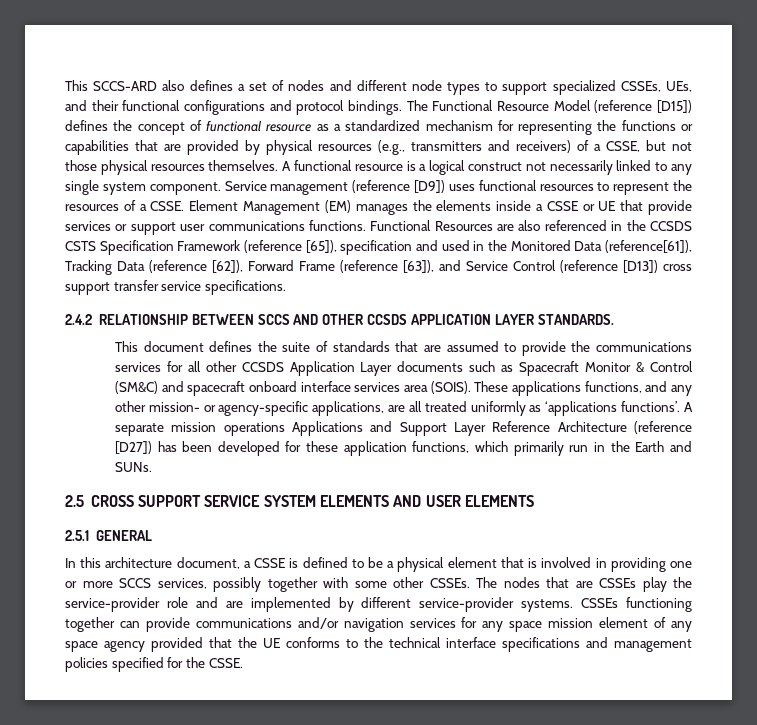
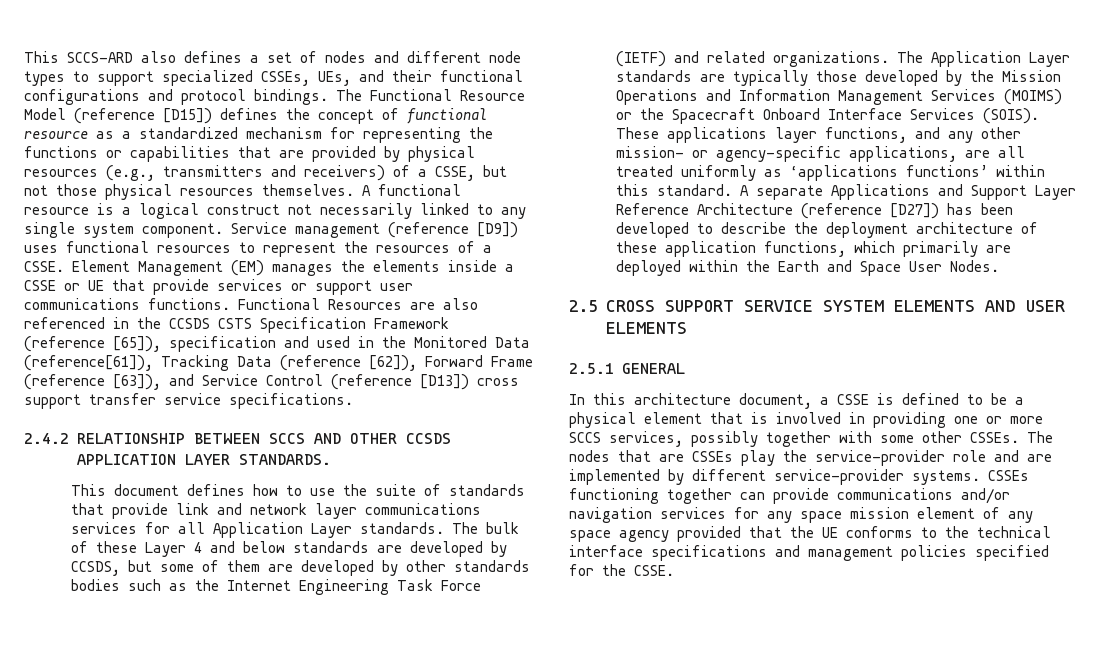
(253, 346) none -> [252,484,335,496] how to use
[423,341,692,356] [114,361,694,376] [114,381,428,396] are assumed to provide the communications services for all other CCSDS Application Layer documents such as Spacecraft Monitor & Control (SM&C) and spacecraft onboard interface services area -> [111,503,481,519] [70,522,519,538] [70,541,507,557] [70,560,530,576] [70,579,481,595] [615,51,1070,67] [615,70,1061,86] [615,89,1062,105] [615,108,975,124] provide link and network layer communications services for all Application Layer standards. The bulk of these Layer 4 and below standards are developed by CCSDS, but some of them are developed by other standards bodies such as the Internet Engineering Task Force (IETF) and related organizations. The Application Layer standards are typically those developed by the Mission Operations and Information Management Services (MOIMS) or the Spacecraft Onboard Interface Services
(581, 388) none -> [774,127,817,143] layer
[621,401,693,412] [114,422,285,436] functions’. A separate mission operations -> [905,165,1045,177] [615,184,823,200] functions’ within this standard. A separate
[285,441,302,452] for -> [696,222,1038,238] to describe the deployment architecture of
[569,441,693,452] [114,462,152,472] run in the Earth and SUNs. -> [985,245,1011,253] [615,260,999,276] are deployed within the Earth and Space User Nodes.

